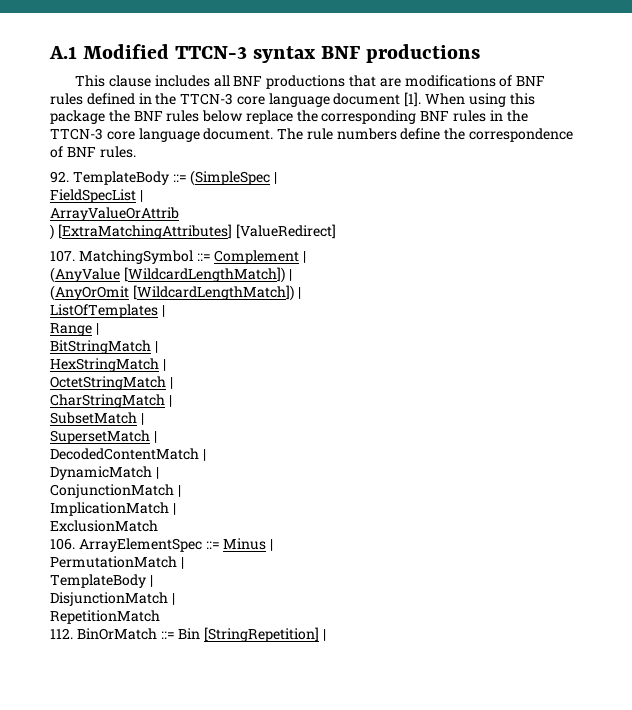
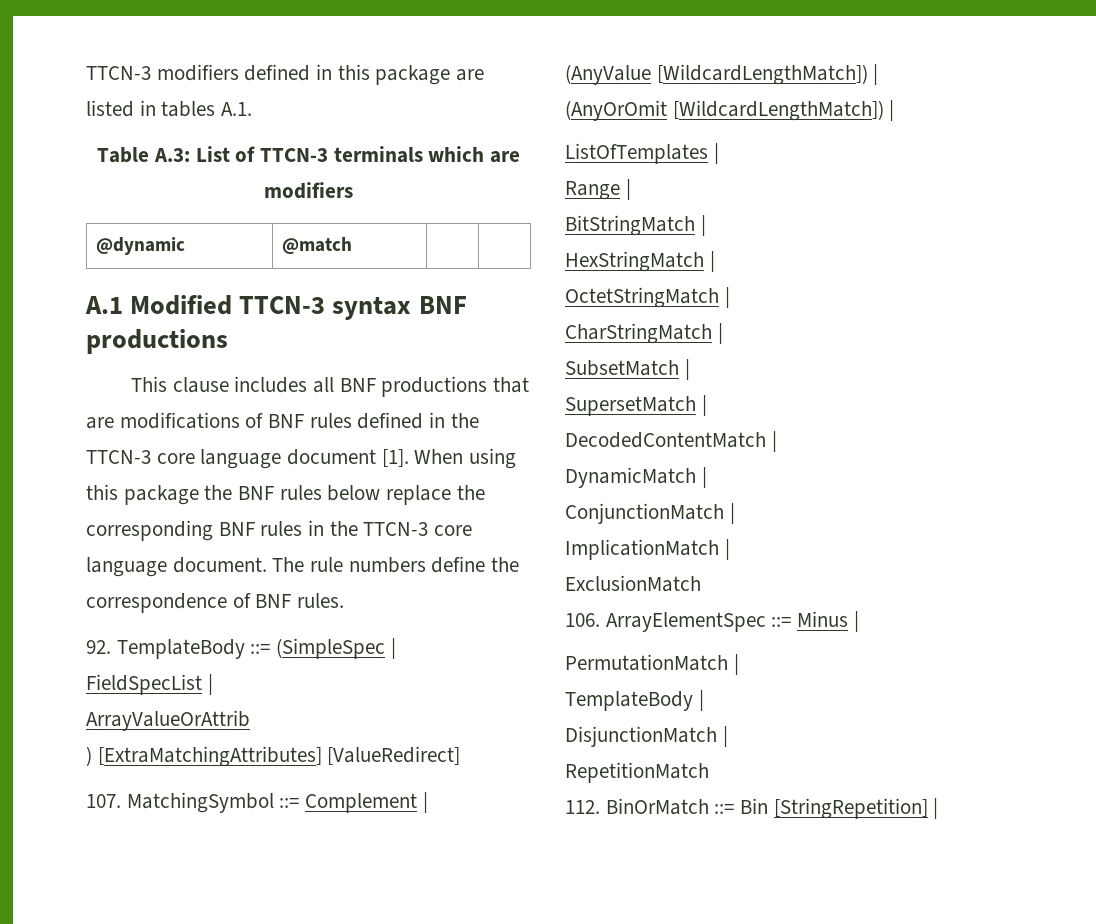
(49, 52) none -> [86,64,485,85] [86,100,253,117] [97,146,520,163] [264,182,353,199] [96,237,186,255] [282,237,353,254] TTCN-3 modifiers defined in this package are listed in tables A.1. // Table A.3: List of TTCN-3 terminals which are modifiers // @dynamic | @match | | //

